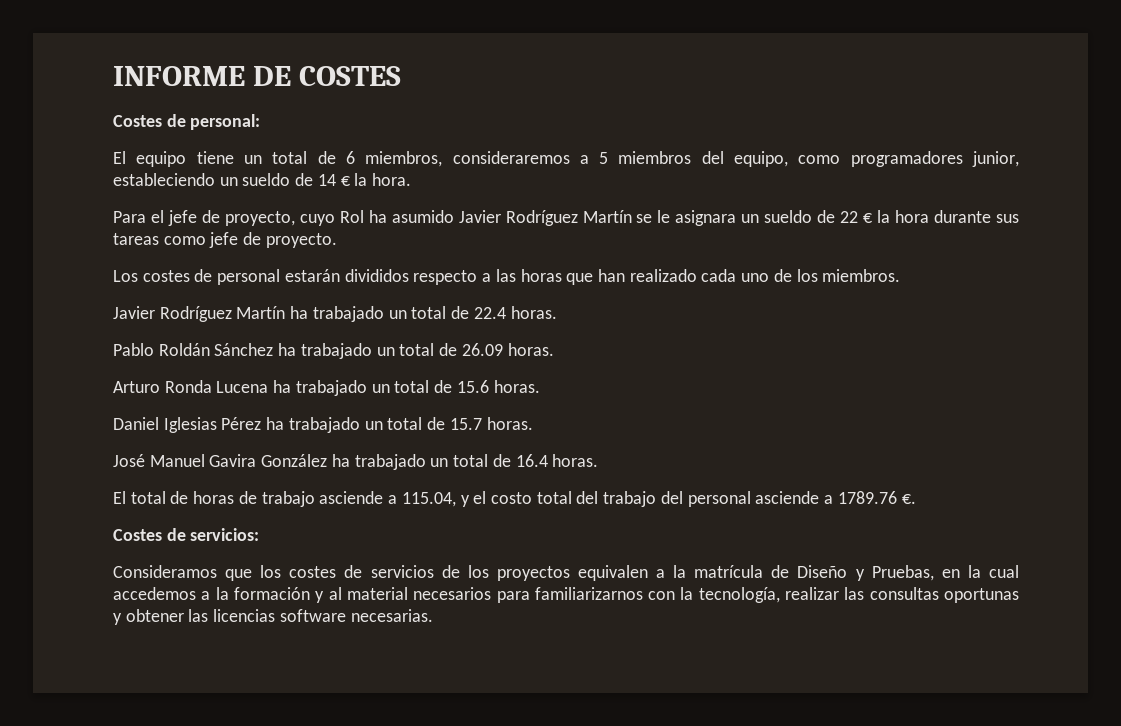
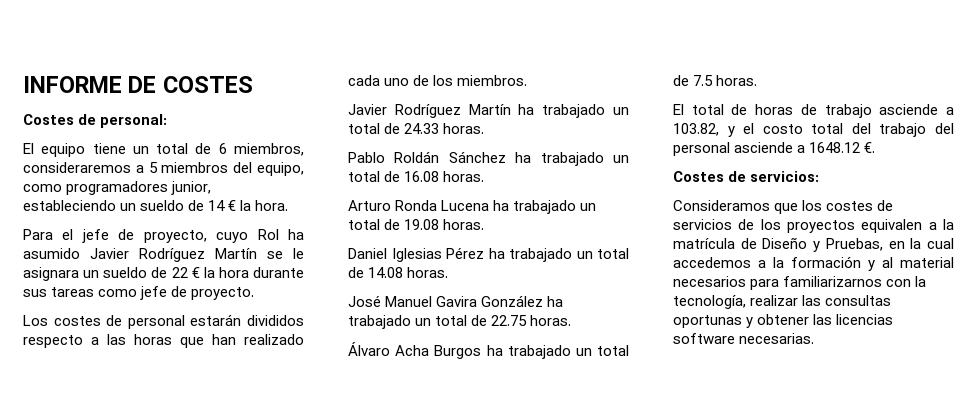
[473,307,506,319] 22.4 -> [404,123,440,134] 24.33
[461,343,503,356] 26.09 -> [404,171,440,182] 16.08
[456,380,489,393] 15.6 -> [404,219,440,230] 19.08
[449,418,482,430] 15.7 -> [368,267,404,278] 14.08
[515,454,548,467] 16.4 -> [491,315,572,326] [348,342,629,359] [673,75,714,86] 22.75 horas. // Álvaro Acha Burgos ha trabajado un total de 7.5
[401,492,456,507] 115.04, -> [673,123,719,136] 103.82,
[837,491,897,504] 1789.76 -> [809,142,861,153] 1648.12

